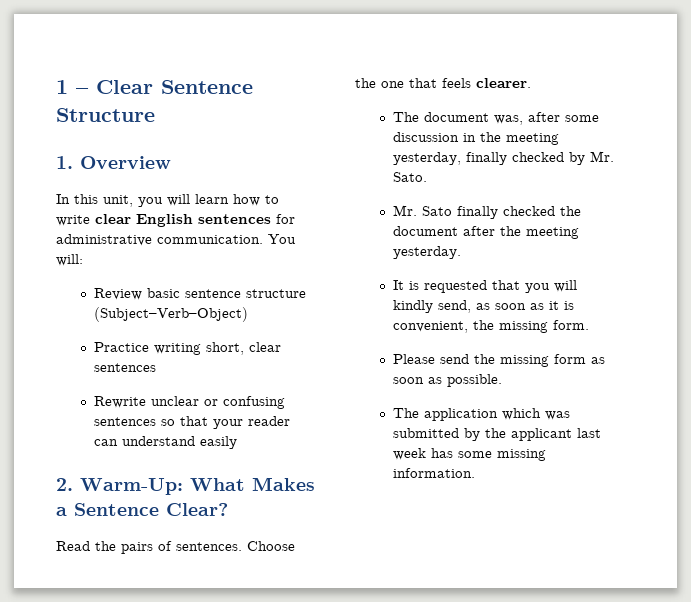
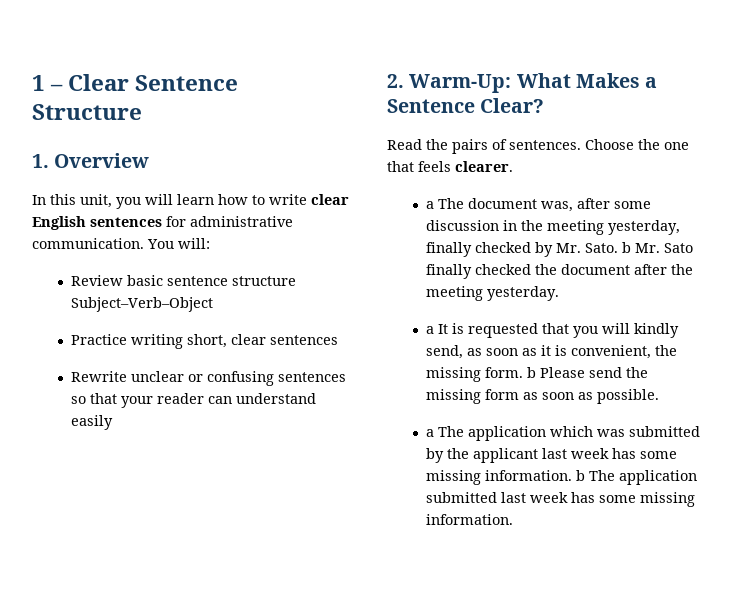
[94,307,249,322] (Subject–Verb–Object) -> [71,297,214,312] Subject–Verb–Object
(531, 83) none -> [426,201,435,209] a
(428, 177) // -> [622,242,632,253] b
(462, 252) none -> [426,326,435,334] a
(590, 325) // -> [527,367,537,378] b
(503, 380) none -> [426,429,435,437] a
(476, 473) none -> [576,470,698,485] [426,492,696,507] [426,514,514,525] b The application submitted last week has some missing information.

